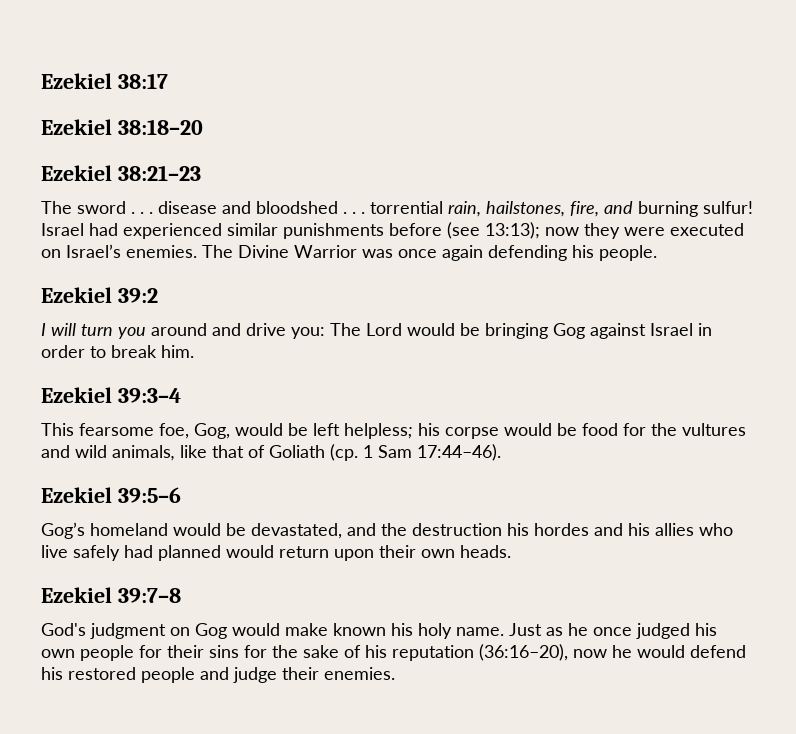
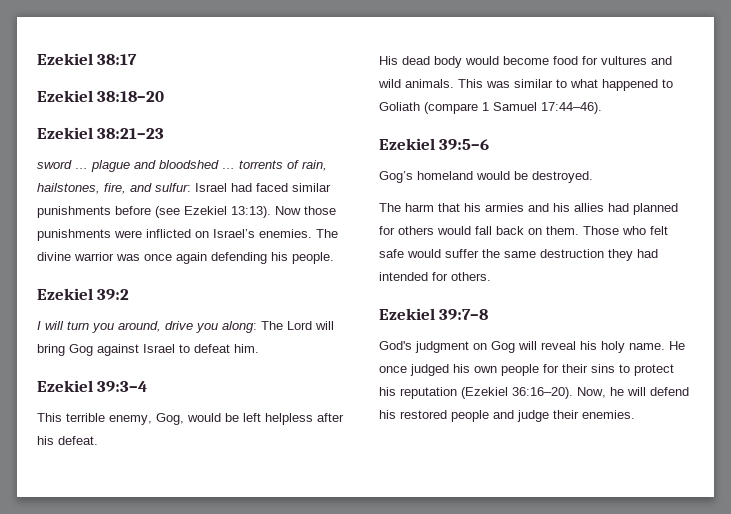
[41,201,443,214] The sword . . . disease and bloodshed . . . torrential -> [37,160,299,172] sword … plague and bloodshed … torrents of
[638,201,753,217] burning sulfur! -> [155,183,191,192] sulfur:
[123,223,222,239] experienced -> [256,183,288,192] faced
[485,222,744,239] 13:13); now they were executed -> [184,206,336,218] [37,229,191,241] Ezekiel 13:13). Now those punishments were inflicted
[238,245,357,258] Divine Warrior -> [37,252,114,261] divine warrior
[151,323,712,339] [41,345,157,358] around and drive you: The Lord would be bringing Gog against Israel in order to break -> [118,321,334,333] [37,344,230,356] around, drive you along: The Lord will bring Gog against Israel to defeat
[79,423,189,439] fearsome foe, -> [66,413,152,425] terrible enemy,
[344,423,577,439] helpless; his corpse would be -> [265,413,344,425] [37,436,98,445] [379,56,549,68] helpless after his defeat. // His dead body would become
[651,423,677,436] the -> (598, 60) none
[112,444,412,461] animals, like that of Goliath (cp. 1 Sam -> [405,79,673,91] [379,102,537,114] animals. This was similar to what happened to Goliath (compare 1 Samuel
[251,523,733,539] [41,545,511,561] devastated, and the destruction his hordes and his allies who live safely had planned would return upon their own heads. -> [532,171,593,183] [379,203,678,215] [379,226,668,235] [379,249,658,261] [379,272,491,281] destroyed. // The harm that his armies and his allies had planned for others would fall back on them. Those who felt safe would suffer the same destruction they had intended for others.
[232,623,588,639] would make known his holy name. Just as he -> [518,341,685,353] will reveal his holy name. He
[244,644,685,661] for the sake of his reputation (36:16–20), now he would -> [619,364,674,376] [379,387,646,399] to protect his reputation (Ezekiel 36:16–20). Now, he will

